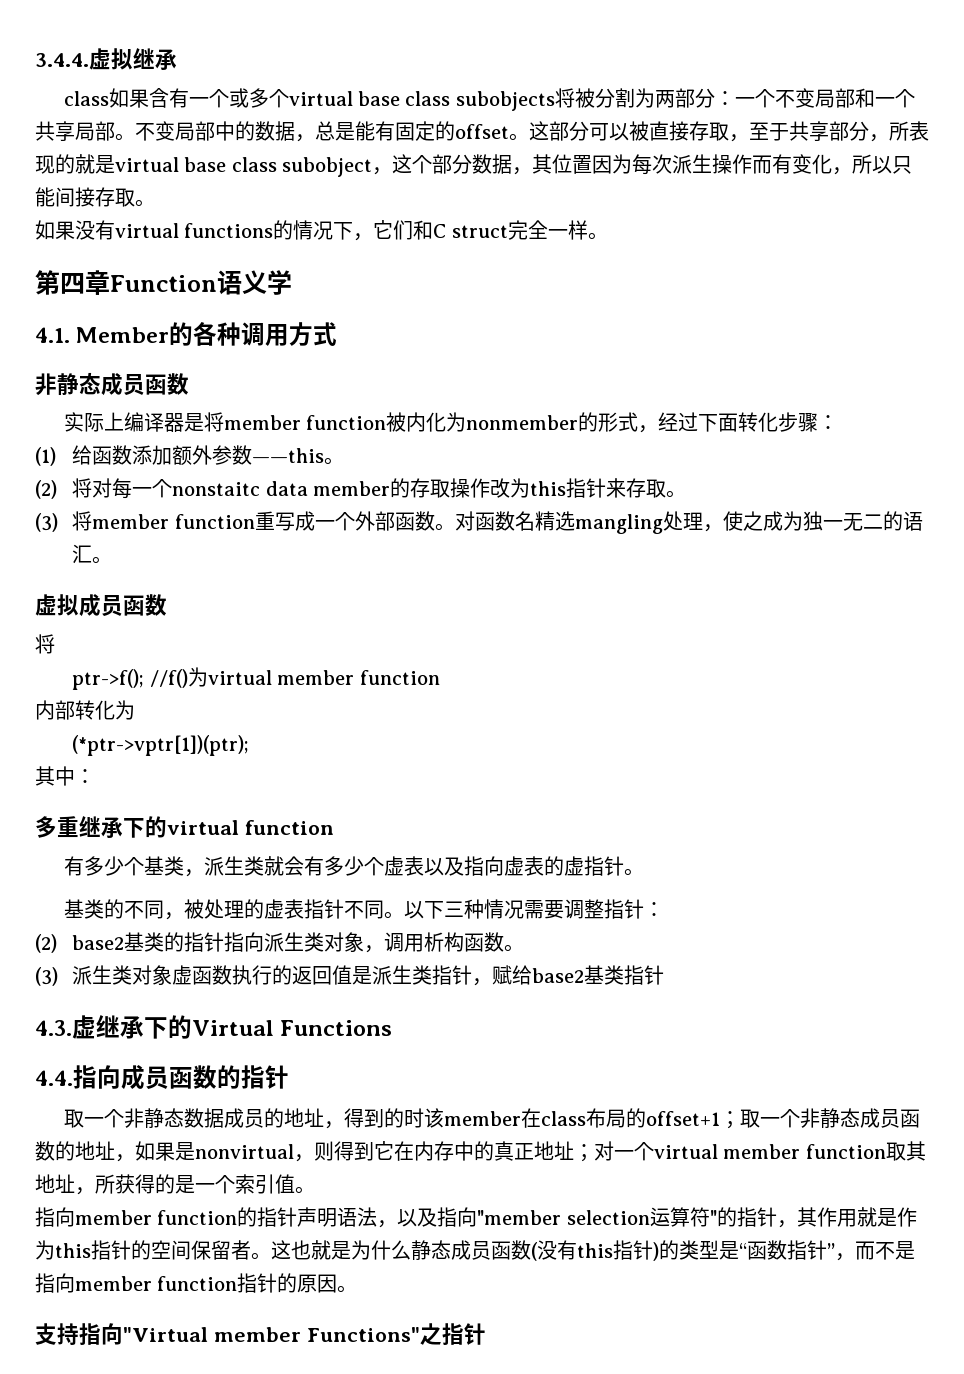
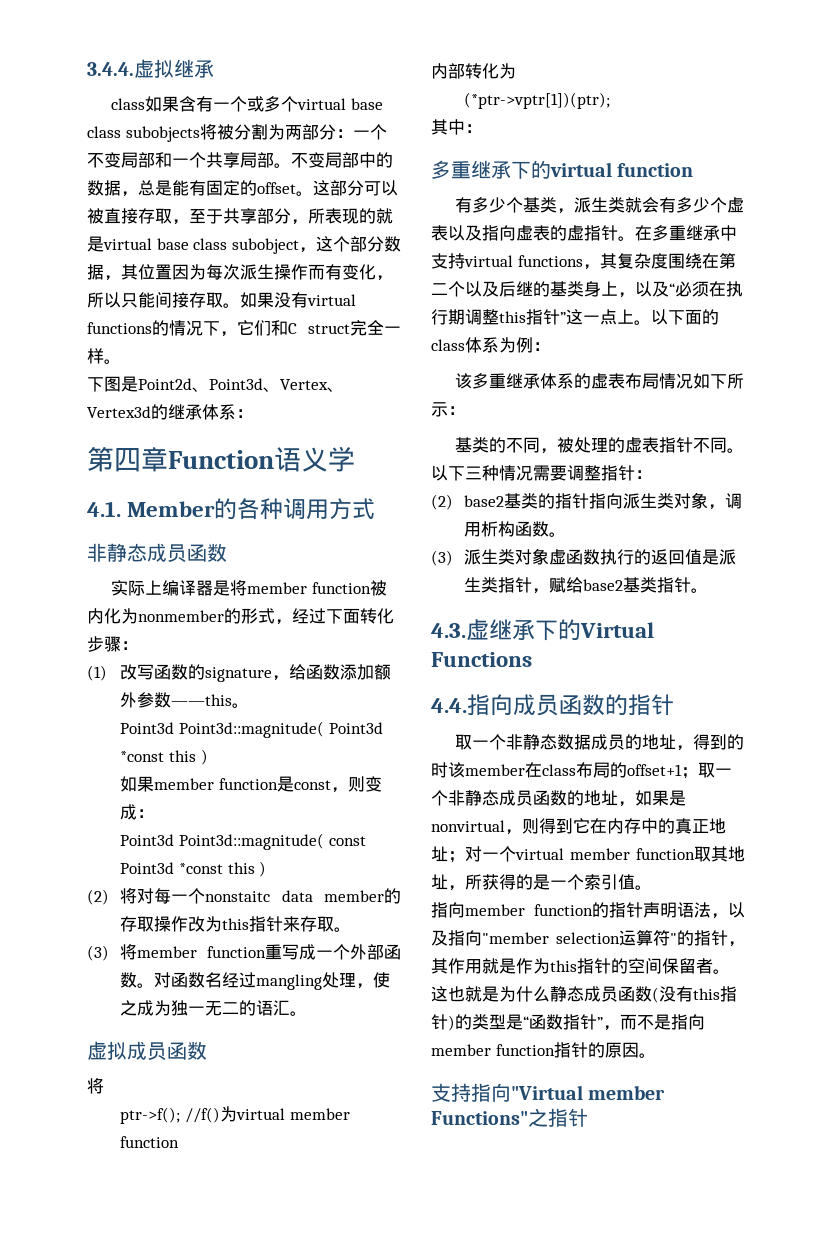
(155, 203) // -> (240, 305) none
(608, 236) none -> [87,376,344,392] [87,404,253,420] // 下图是Point2d、Point3d、Vertex、Vertex3d的继承体系：
(56, 456) none -> [120,664,290,682] 改写函数的signature，
(345, 461) none -> [120,721,383,738] [120,749,208,765] [120,776,382,793] [120,804,155,820] [120,833,366,850] [120,861,267,877] // Point3d Point3d::magnitude( Point3d *const this ) // 如果member function是const，则变成： // Point3d Point3d::magnitude( const Point3d *const this )
[534,511,575,531] 精选 -> [222,972,257,988] 经过
(644, 872) none -> [635,225,737,241] [431,253,736,270] [431,281,743,298] [431,309,719,325] [431,337,550,353] [455,373,745,389] [431,402,465,417] 在多重继承中支持virtual functions，其复杂度围绕在第二个以及后继的基类身上，以及“必须在执行期调整this指针”这一点上。以下面的class体系为例： // 该多重继承体系的虚表布局情况如下所示：
(665, 975) none -> [691,588,709,593] 。

